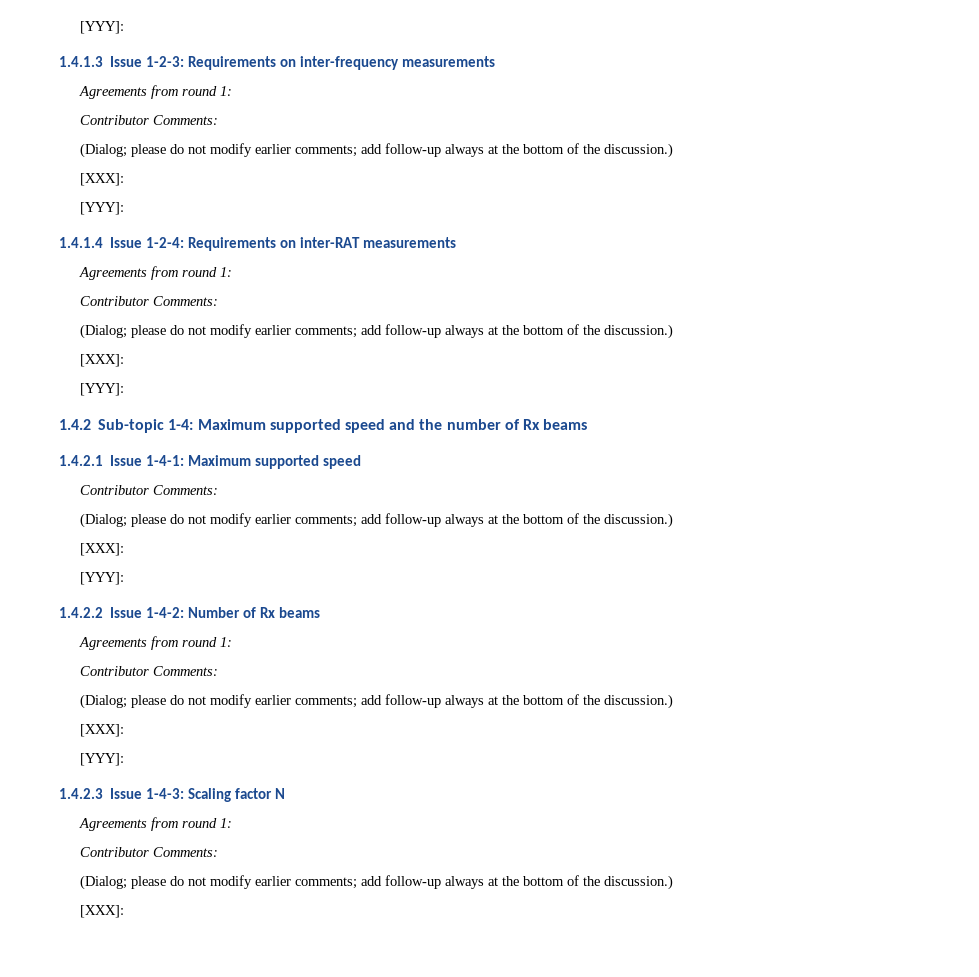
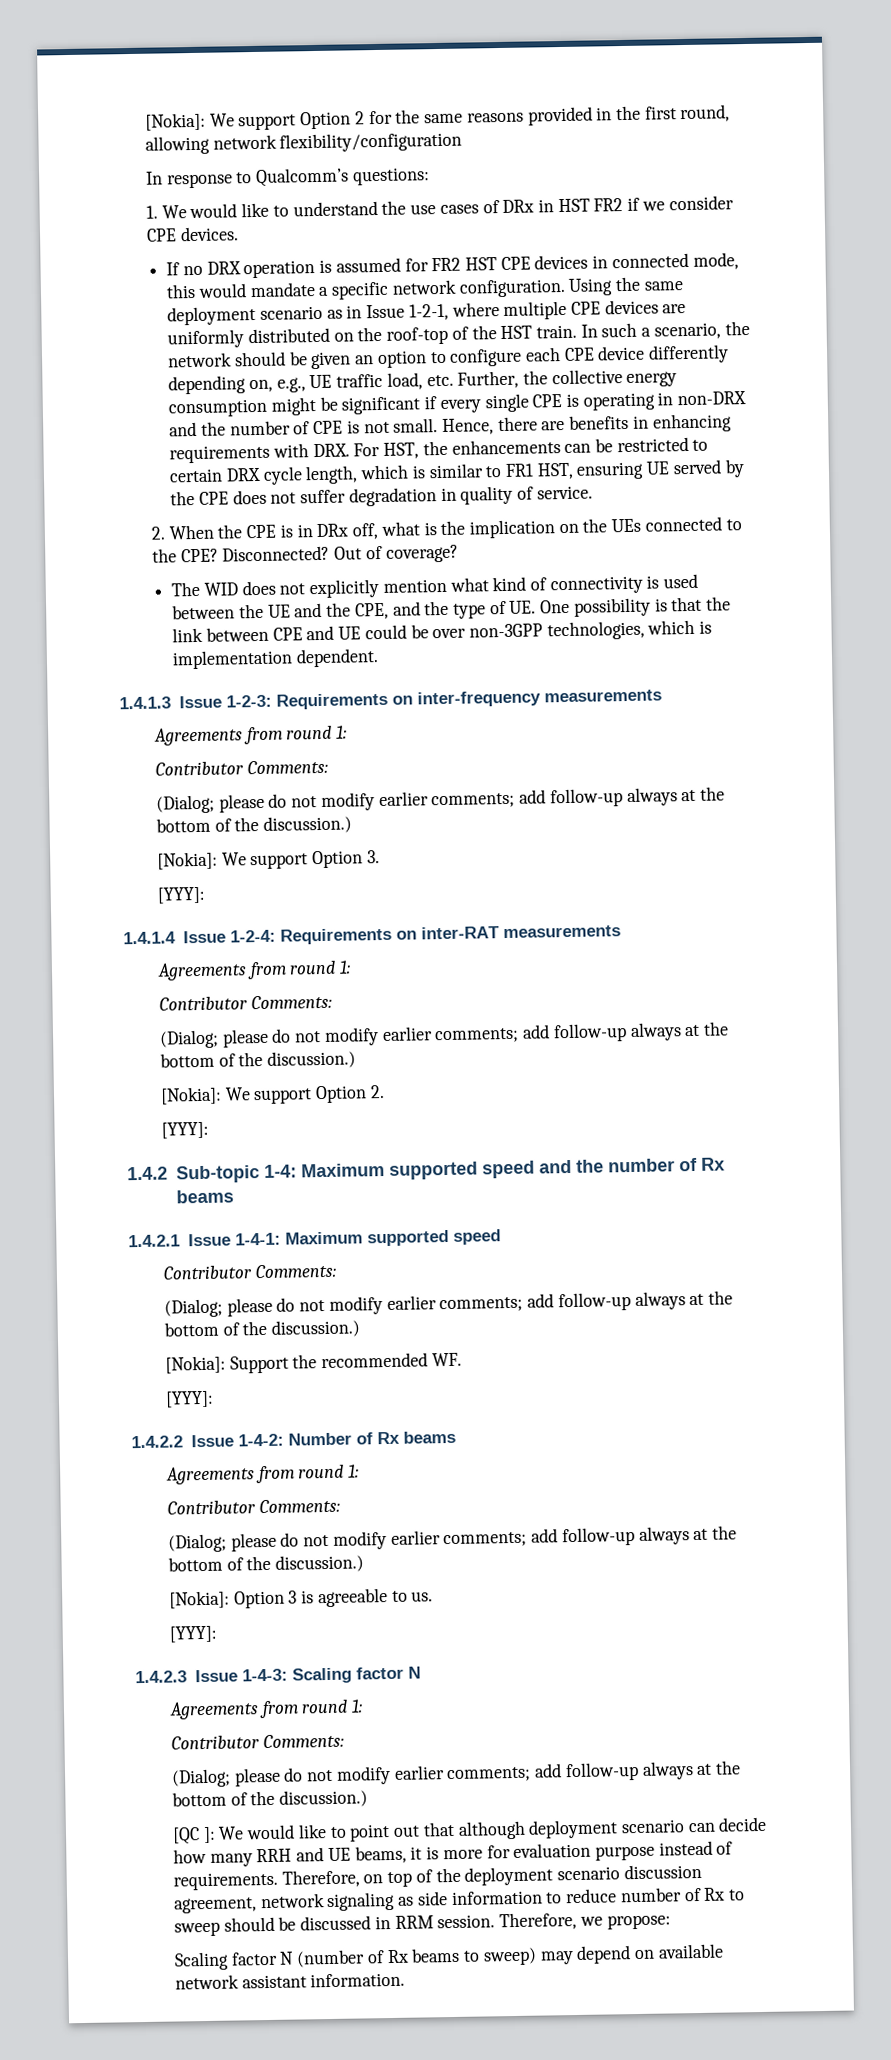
[79,21,124,34] [YYY]: -> [144,104,731,131] [144,131,463,155] [145,167,430,189] [145,195,734,219] [145,226,239,242] [166,252,739,279] [166,276,684,300] [167,299,687,326] [167,320,750,349] [167,344,730,370] [168,369,678,395] [168,391,747,418] [169,413,732,437] [169,436,709,464] [169,459,745,485] [170,485,593,507] [150,516,742,540] [151,544,459,563] [171,573,699,599] [172,596,732,620] [172,619,713,643] [172,648,379,670] [Nokia]: We support Option 2 for the same reasons provided in the first round, allowing network flexibility/configuration // In response to Qualcomm’s questions: // 1. We would like to understand the use cases of DRx in HST FR2 if we consider CPE devices. // If no DRX operation is assumed for FR2 HST CPE devices in connected mode, this would mandate a specific network configuration. Using the same deployment scenario as in Issue 1-2-1, where multiple CPE devices are uniformly distributed on the roof-top of the HST train. In such a scenario, the network should be given an option to configure each CPE device differently depending on, e.g., UE traffic load, etc. Further, the collective energy consumption might be significant if every single CPE is operating in non-DRX and the number of CPE is not small. Hence, there are benefits in enhancing requirements with DRX. For HST, the enhancements can be restricted to certain DRX cycle length, which is similar to FR1 HST, ensuring UE served by the CPE does not suffer degradation in quality of service. // 2. When the CPE is in DRx off, what is the implication on the UEs connected to the CPE? Disconnected? Out of coverage? // The WID does not explicitly mention what kind of connectivity is used between the UE and the CPE, and the type of UE. One possibility is that the link between CPE and UE could be over non-3GPP technologies, which is implementation dependent.
[79,173,124,186] [XXX]: -> [156,850,380,870] [Nokia]: We support Option 3.
[79,354,124,367] [XXX]: -> [159,1085,385,1105] [Nokia]: We support Option 2.
[79,543,124,556] [XXX]: -> [164,1352,462,1374] [Nokia]: Support the recommended WF.
[79,724,124,737] [XXX]: -> [168,1588,434,1609] [Nokia]: Option 3 is agreeable to us.
[79,905,124,918] [XXX]: -> [171,1816,768,1845] [172,1840,734,1867] [172,1863,702,1891] [173,1887,745,1914] [173,1911,671,1937] [173,1943,724,1971] [174,1972,406,1990] [QC ]: We would like to point out that although deployment scenario can decide how many RRH and UE beams, it is more for evaluation purpose instead of requirements. Therefore, on top of the deployment scenario discussion agreement, network signaling as side information to reduce number of Rx to sweep should be discussed in RRM session. Therefore, we propose: // Scaling factor N (number of Rx beams to sweep) may depend on available network assistant information.

